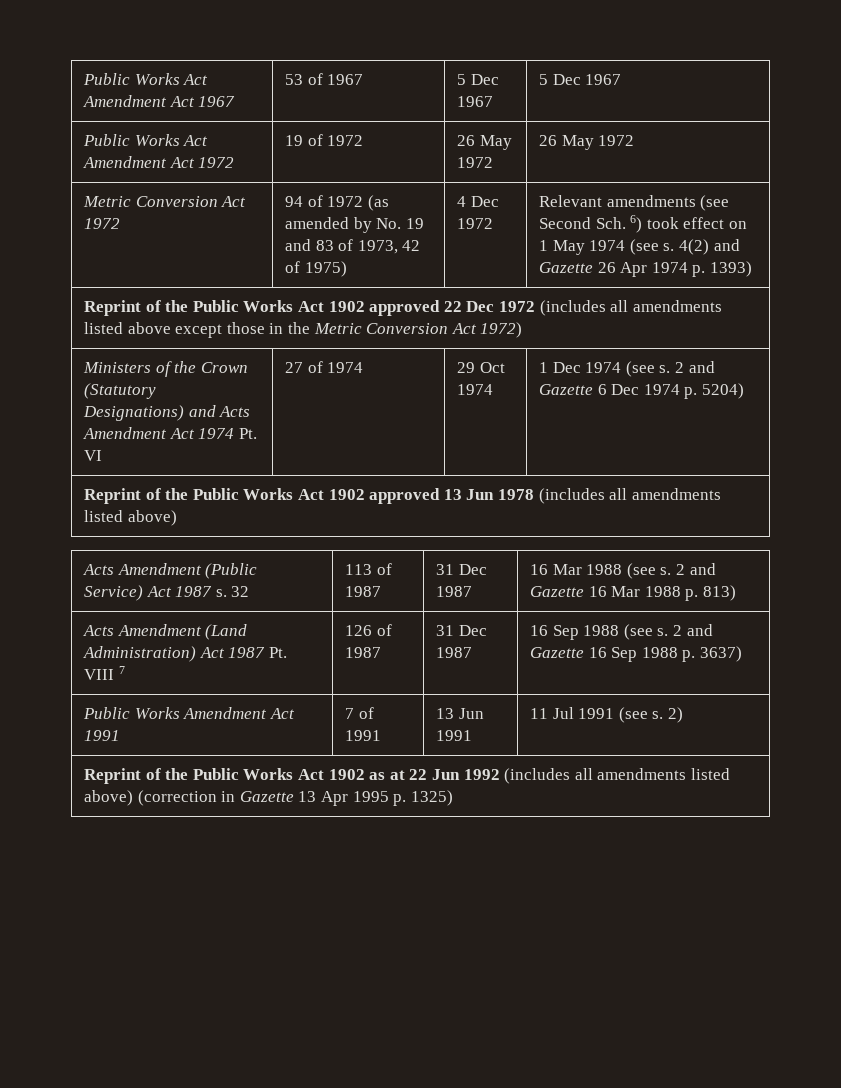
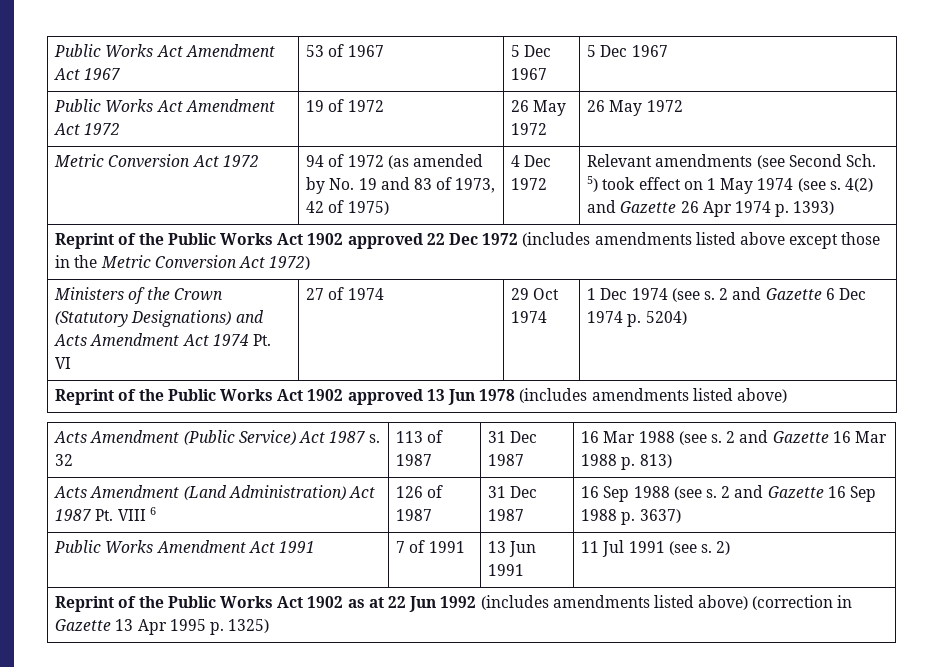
[630,215,643,233] 6) -> [587,176,599,192] 5)
[610,300,629,312] all -> (591, 239) none
[609,488,628,500] all -> (588, 395) none
[118,666,125,674] 7 -> [149,507,156,515] 6
[574,768,593,780] all -> (549, 602) none

